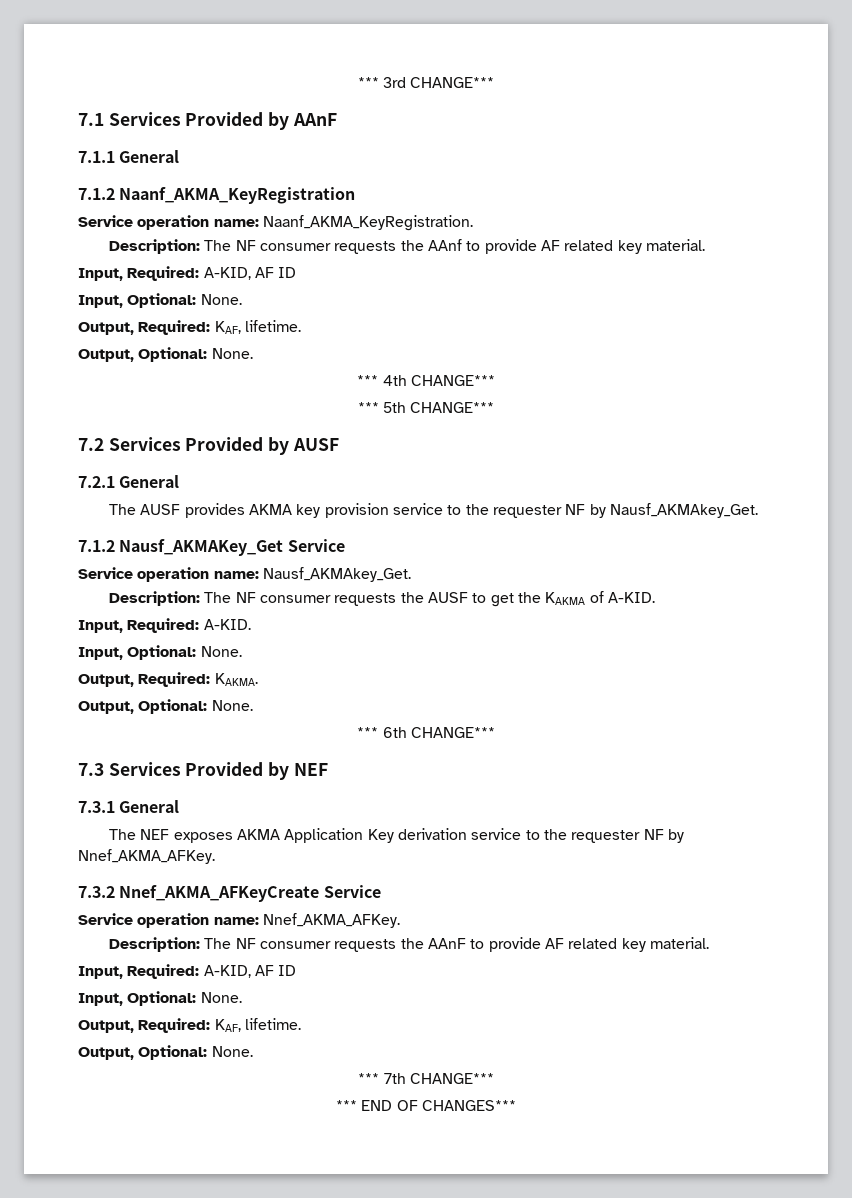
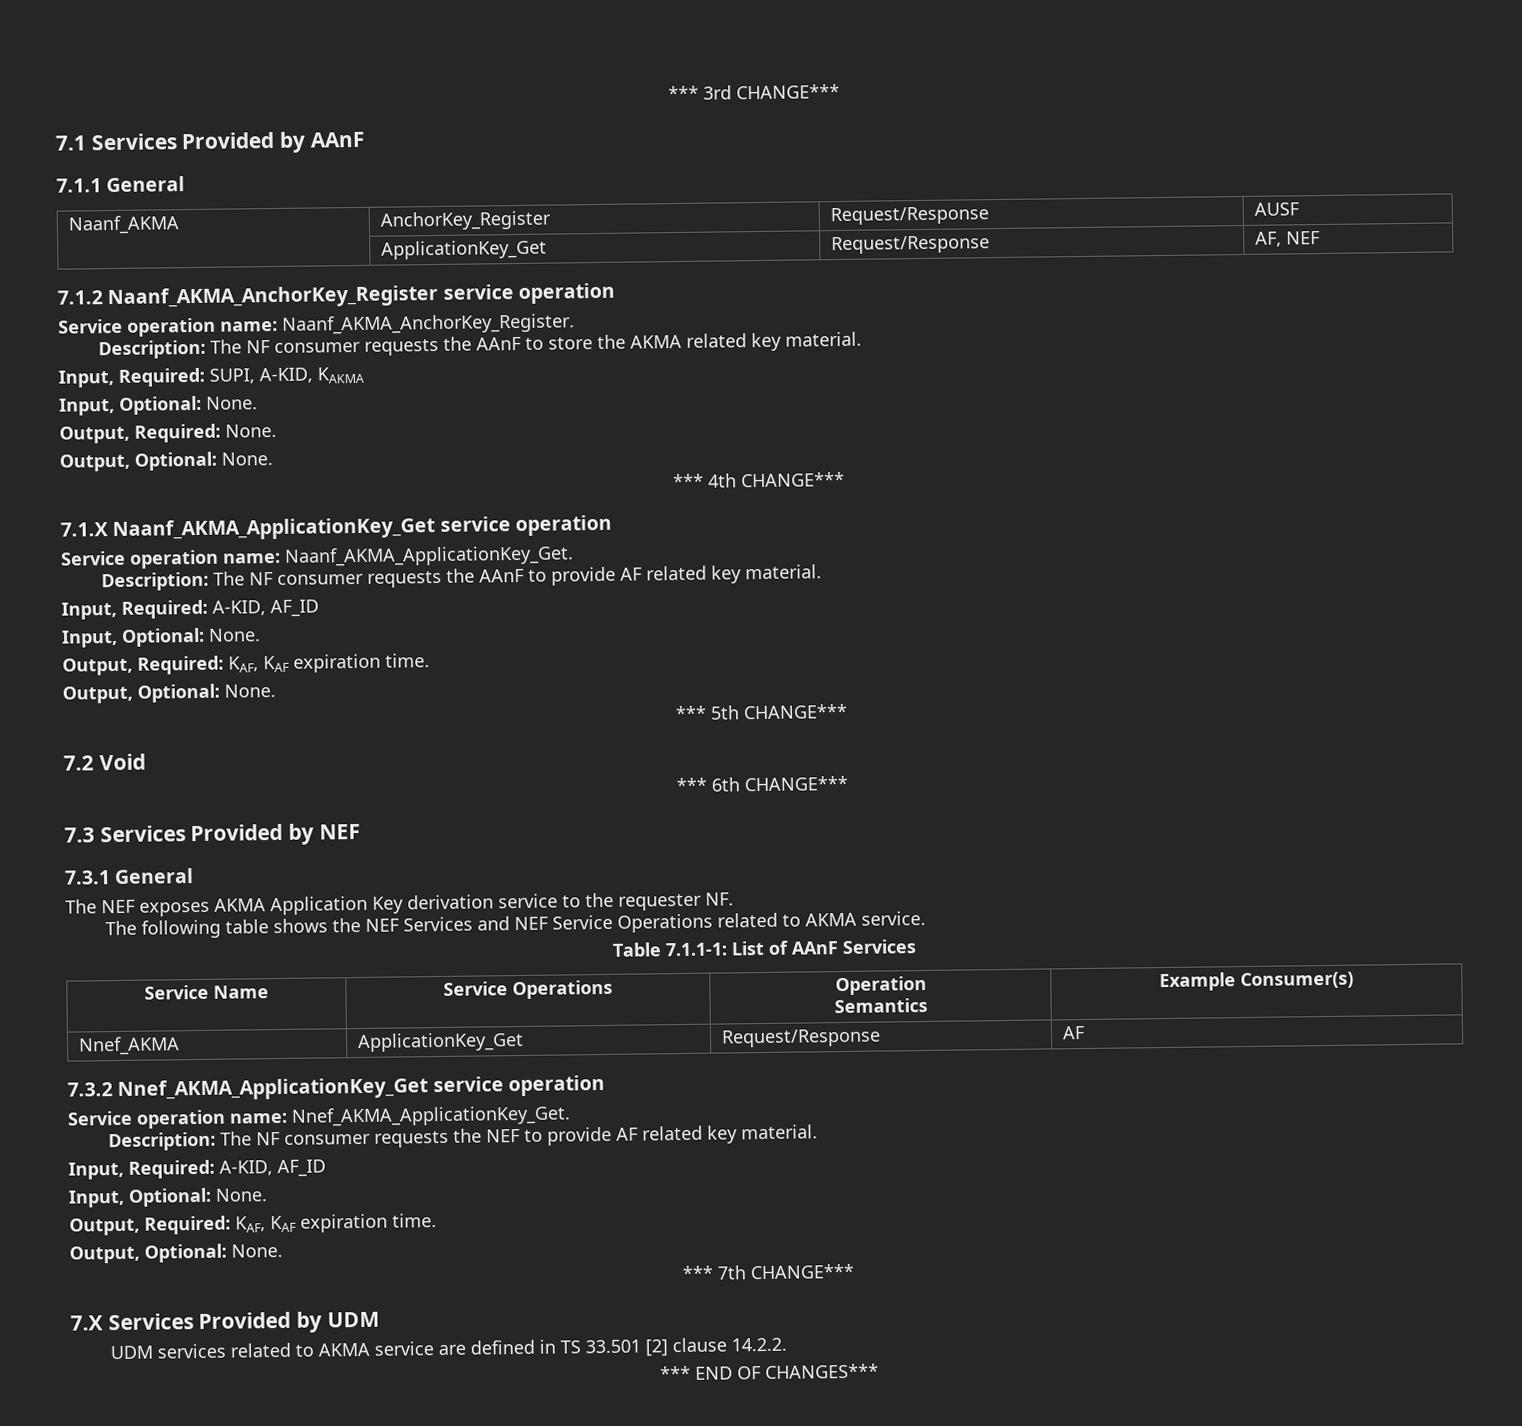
[78,187,356,204] [78,215,473,231] [108,239,705,254] [78,266,297,281] [78,293,242,308] [78,320,301,335] [78,347,253,362] [357,375,495,386] // 7.1.2 Naanf_AKMA_KeyRegistration // Service operation name: Naanf_AKMA_KeyRegistration. // Description: The NF consumer requests the AAnf to provide AF related key material. // Input, Required: A-KID, AF ID // Input, Optional: None. // Output, Required: KAF, lifetime. // Output, Optional: None. // *** 4th CHANGE*** -> [67,215,180,235] [379,210,551,231] [829,206,989,226] [1253,202,1299,216] [380,239,547,260] [830,235,990,255] [1254,231,1320,247] [57,282,615,310] [58,313,575,337] [97,331,862,360] [58,366,364,388] [59,395,258,416] [59,423,277,444] [59,451,273,472] [672,471,845,489] [60,514,612,542] [60,545,574,569] [100,564,822,592] [61,599,319,620] [61,627,261,648] [62,653,430,676] [62,683,276,704] // Naanf_AKMA | AnchorKey_Register | Request/Response | AUSF // | ApplicationKey_Get | Request/Response | AF, NEF // 7.1.2 Naanf_AKMA_AnchorKey_Register service operation // Service operation name: Naanf_AKMA_AnchorKey_Register. // Description: The NF consumer requests the AAnF to store the AKMA related key material. // Input, Required: SUPI, A-KID, KAKMA // Input, Optional: None. // Output, Required: None. // Output, Optional: None. // *** 4th CHANGE*** // 7.1.X Naanf_AKMA_ApplicationKey_Get service operation // Service operation name: Naanf_AKMA_ApplicationKey_Get. // Description: The NF consumer requests the AAnF to provide AF related key material. // Input, Required: A-KID, AF_ID // Input, Optional: None. // Output, Required: KAF, KAF expiration time. // Output, Optional: None.
[108,437,339,455] [78,475,180,488] [108,503,758,518] [78,539,345,556] [78,567,411,582] [108,591,655,607] [78,618,251,633] [78,645,242,660] [78,672,258,687] [78,699,253,714] Services Provided by AUSF // 7.2.1 General // The AUSF provides AKMA key provision service to the requester NF by Nausf_AKMAkey_Get. // 7.1.2 Nausf_AKMAKey_Get Service // Service operation name: Nausf_AKMAkey_Get. // Description: The NF consumer requests the AUSF to get the KAKMA of A-KID. // Input, Required: A-KID. // Input, Optional: None. // Output, Required: KAKMA. // Output, Optional: None. -> [98,753,146,771] Void
[643,829,684,843] [78,849,215,864] [78,885,381,902] [78,913,400,928] [108,937,709,952] [78,964,297,979] [78,991,242,1006] [78,1018,301,1033] NF by Nnef_AKMA_AFKey. // 7.3.2 Nnef_AKMA_AFKeyCreate Service // Service operation name: Nnef_AKMA_AFKey. // Description: The NF consumer requests the AAnF to provide AF related key material. // Input, Required: A-KID, AF ID // Input, Optional: None. // Output, Required: KAF, lifetime. -> [705,892,734,906] [104,910,926,939] [611,939,916,957] [144,984,269,1000] [442,979,613,1000] [834,975,927,996] [833,997,928,1014] [1159,971,1354,992] [77,1036,180,1056] [356,1031,524,1053] [720,1028,881,1048] [1061,1026,1085,1040] [67,1074,605,1102] [67,1105,571,1129] [107,1124,818,1152] [68,1159,326,1180] [68,1187,268,1208] [69,1213,437,1236] NF. // The following table shows the NEF Services and NEF Service Operations related to AKMA service. // Table 7.1.1-1: List of AAnF Services // Service Name | Service Operations | Operation // Semantics | Example Consumer(s) // Nnef_AKMA | ApplicationKey_Get | Request/Response | AF // 7.3.2 Nnef_AKMA_ApplicationKey_Get service operation // Service operation name: Nnef_AKMA_ApplicationKey_Get. // Description: The NF consumer requests the NEF to provide AF related key material. // Input, Required: A-KID, AF_ID // Input, Optional: None. // Output, Required: KAF, KAF expiration time.
(494, 1078) none -> [70,1311,380,1333] [109,1337,787,1360] // 7.X Services Provided by UDM // UDM services related to AKMA service are defined in TS 33.501 [2] clause 14.2.2.

